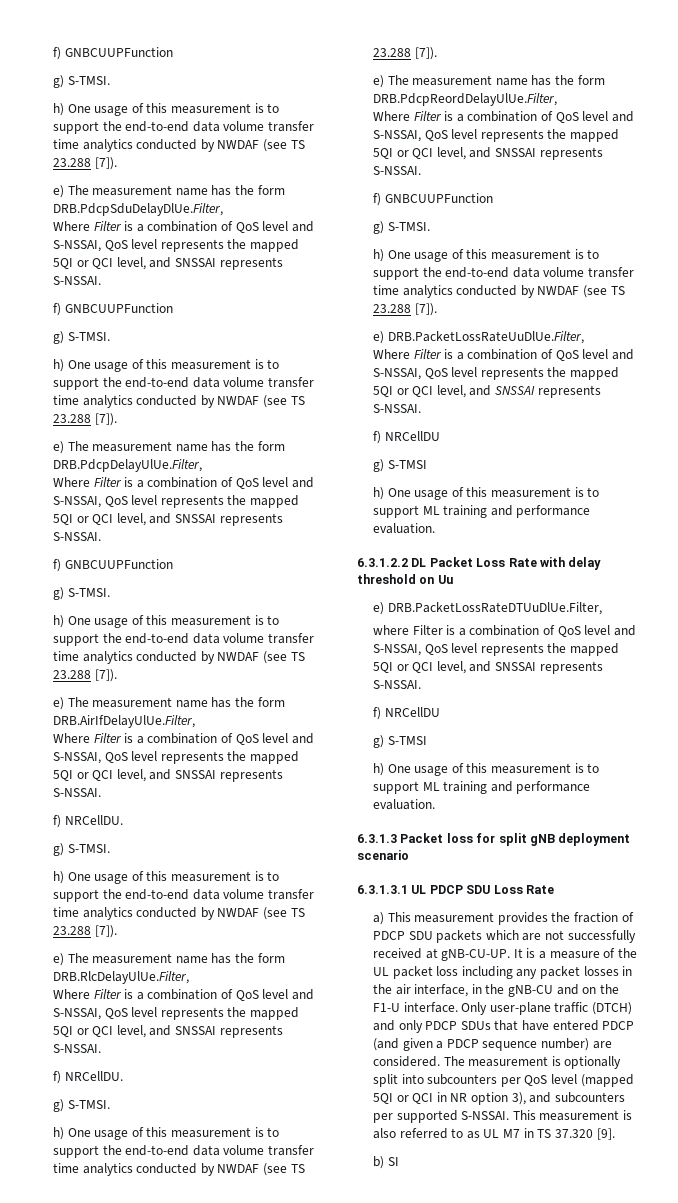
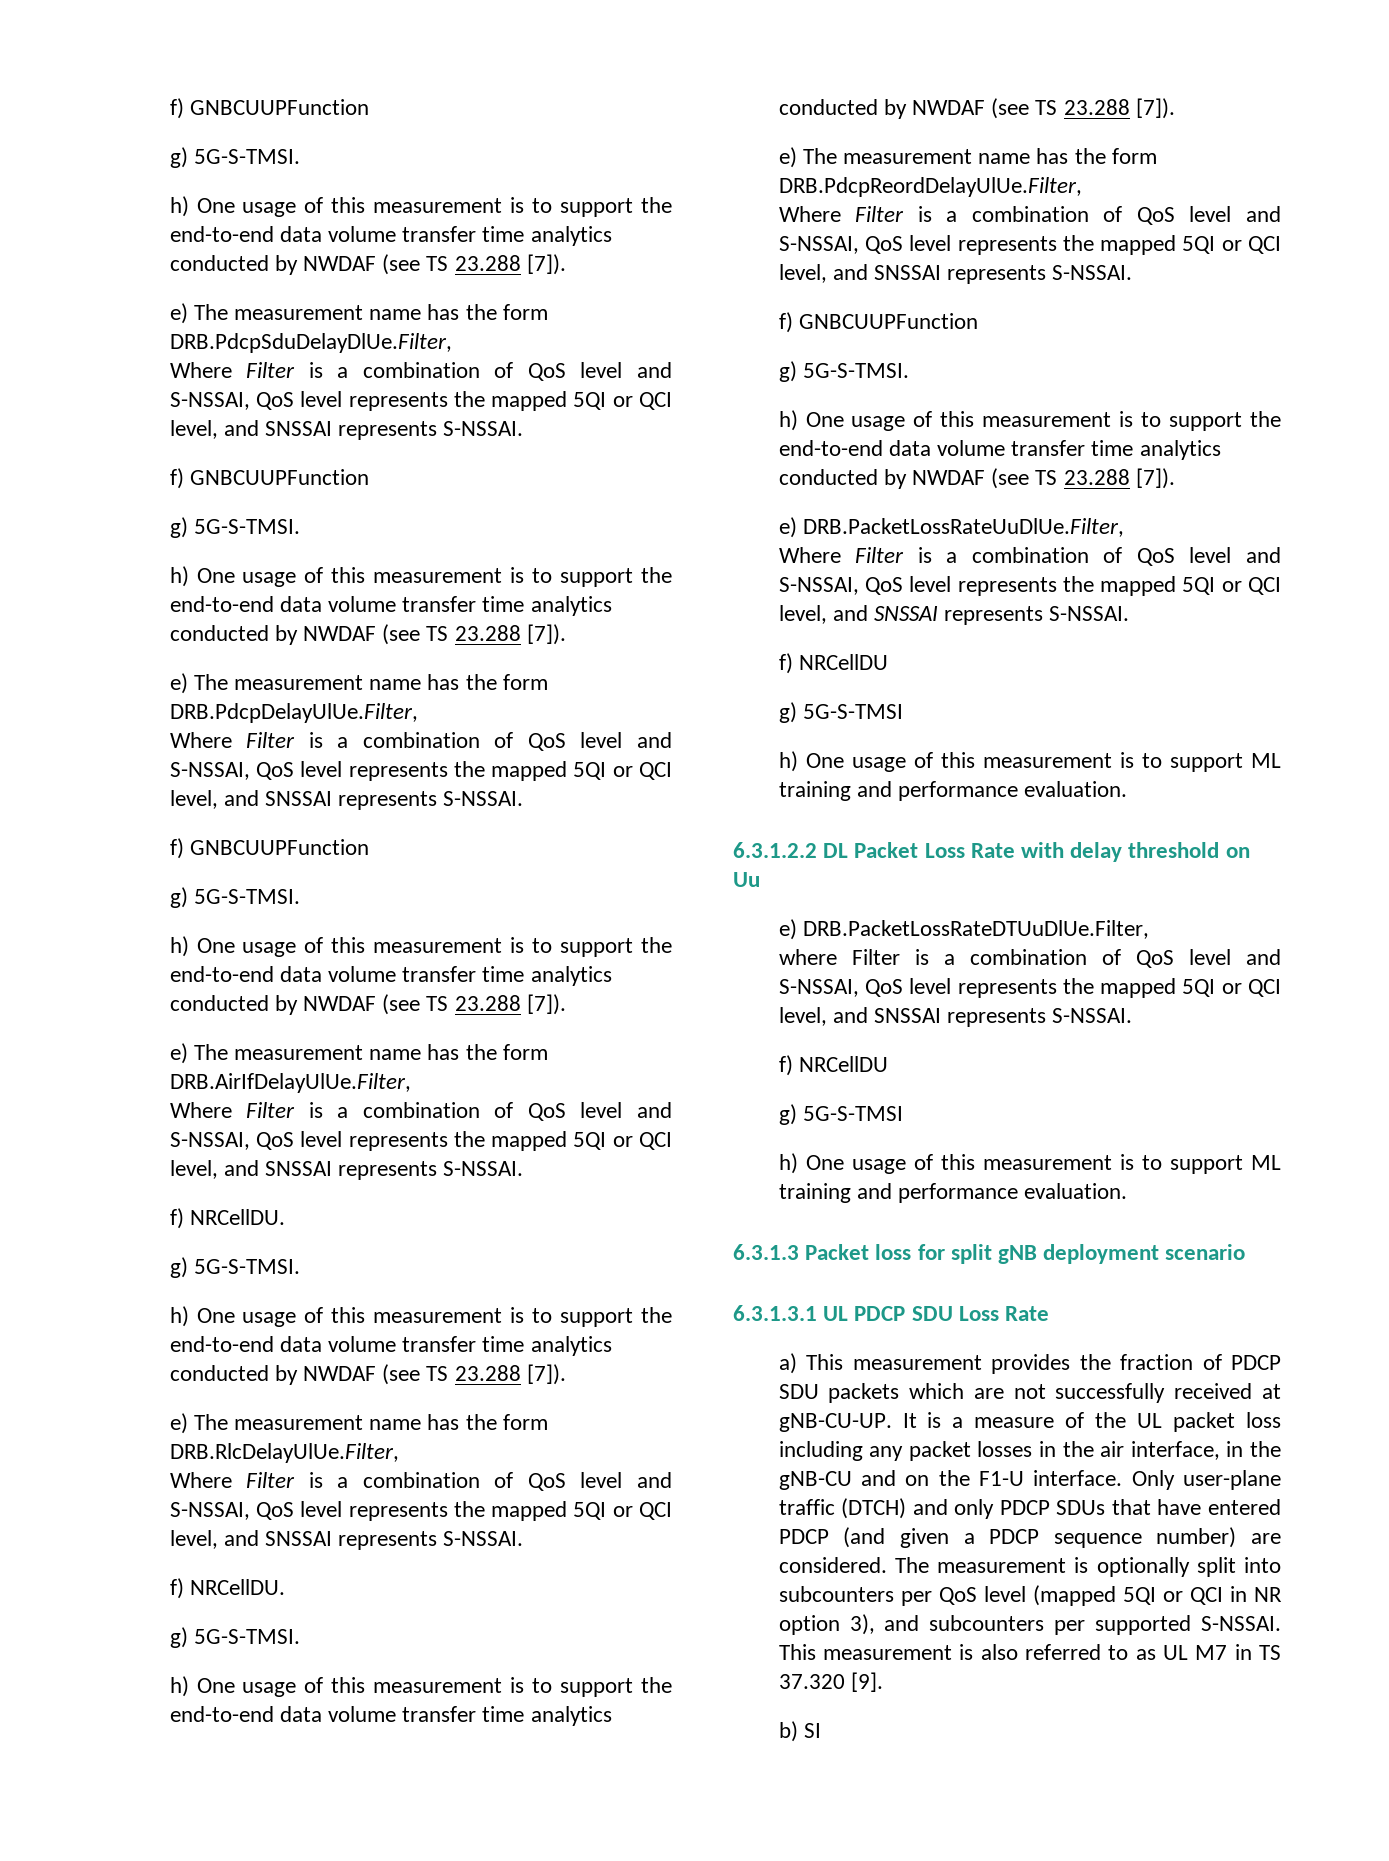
[52,47,173,60] [52,75,110,88] f) GNBCUUPFunction // g) S-TMSI. -> [169,98,369,119] [169,147,300,168] f) GNBCUUPFunction // g) 5G-S-TMSI.
[67,332,110,341] S-TMSI. -> [193,519,300,534] 5G-S-TMSI.
[67,588,110,597] S-TMSI. -> [193,889,300,904] 5G-S-TMSI.
[67,844,110,853] S-TMSI. -> [193,1259,300,1274] 5G-S-TMSI.
[67,1100,110,1109] S-TMSI. -> [193,1629,300,1644] 5G-S-TMSI.
[387,222,430,231] S-TMSI. -> [802,363,909,378] 5G-S-TMSI.
[387,460,427,469] S-TMSI -> [802,704,903,719] 5G-S-TMSI
[387,736,427,745] S-TMSI -> [802,1106,903,1121] 5G-S-TMSI

